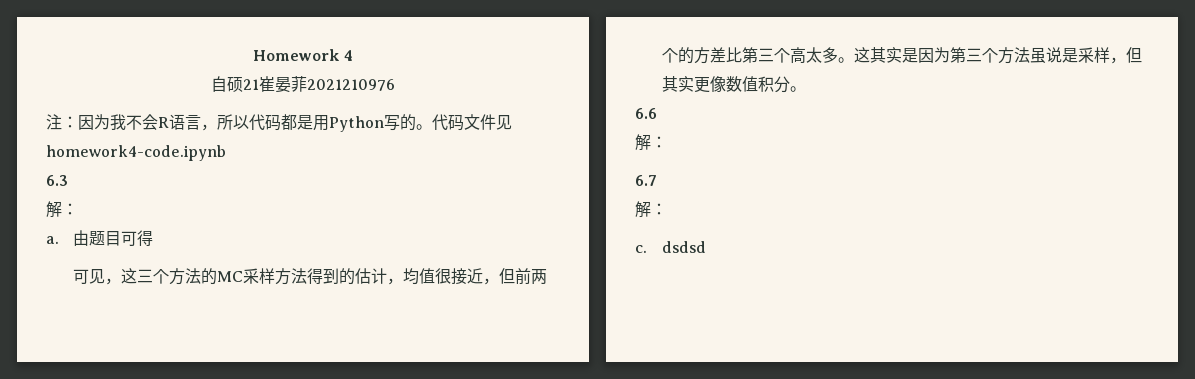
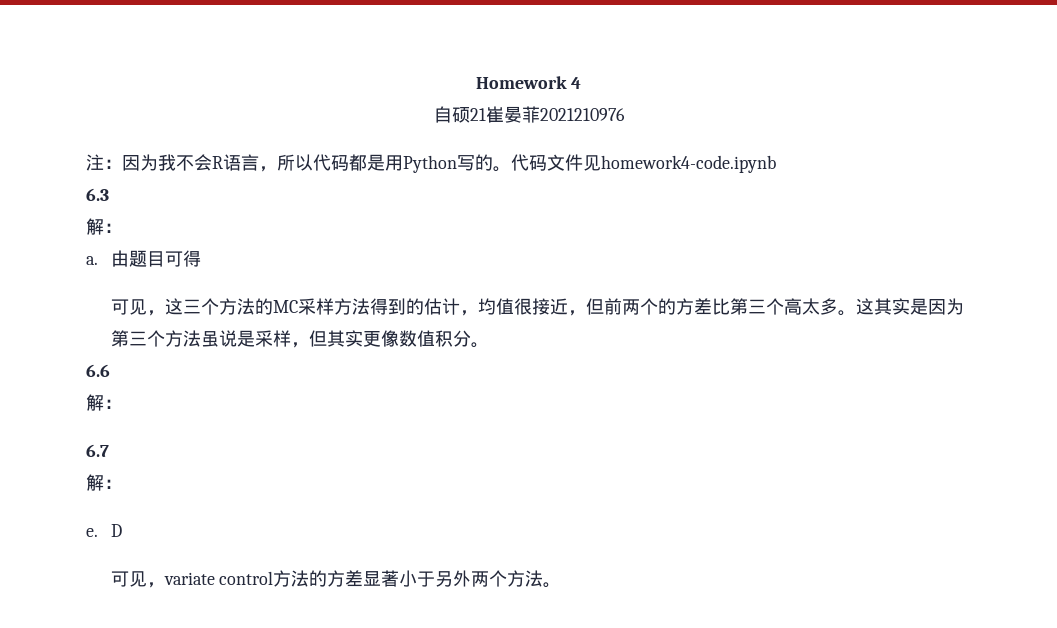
[635,241,707,253] c. dsdsd -> [86,524,122,537] [110,570,562,588] e. D // 可见，variate control方法的方差显著小于另外两个方法。

